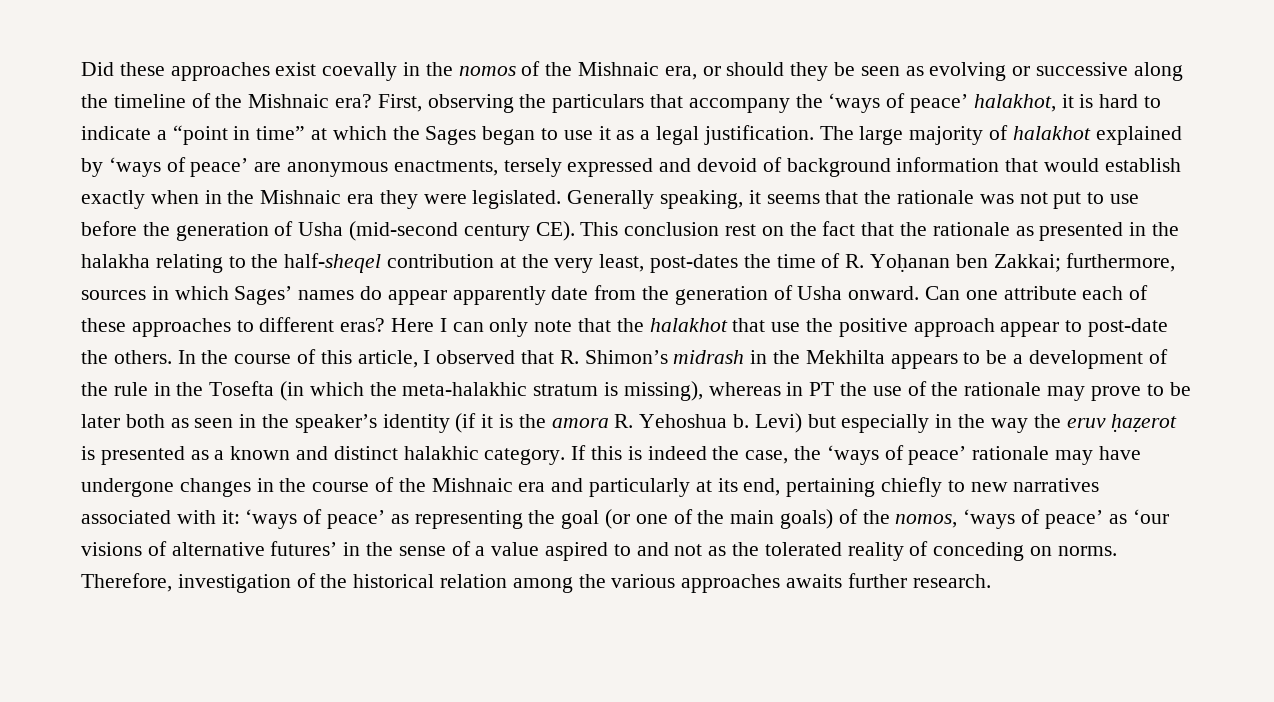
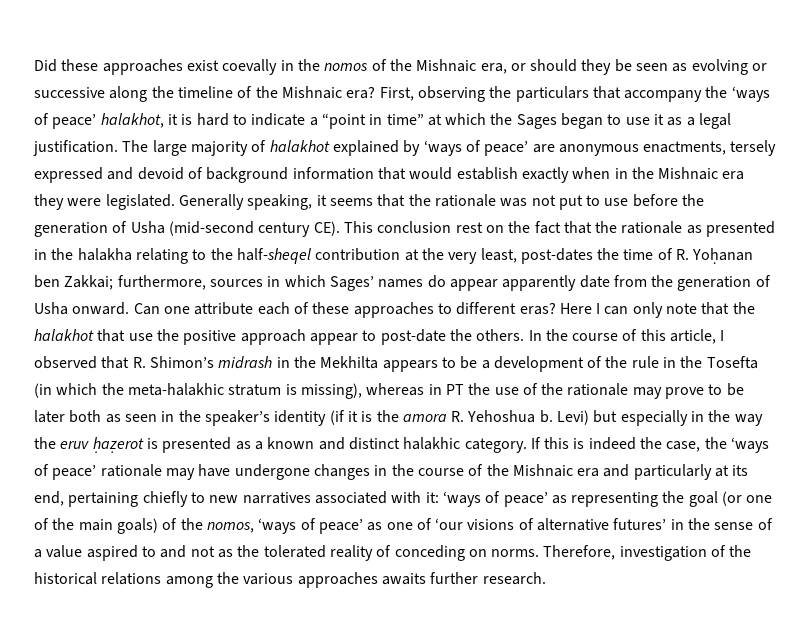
(1127, 519) none -> [386,518,432,530] one of
[440,574,508,588] relation -> [101,572,162,585] relations

